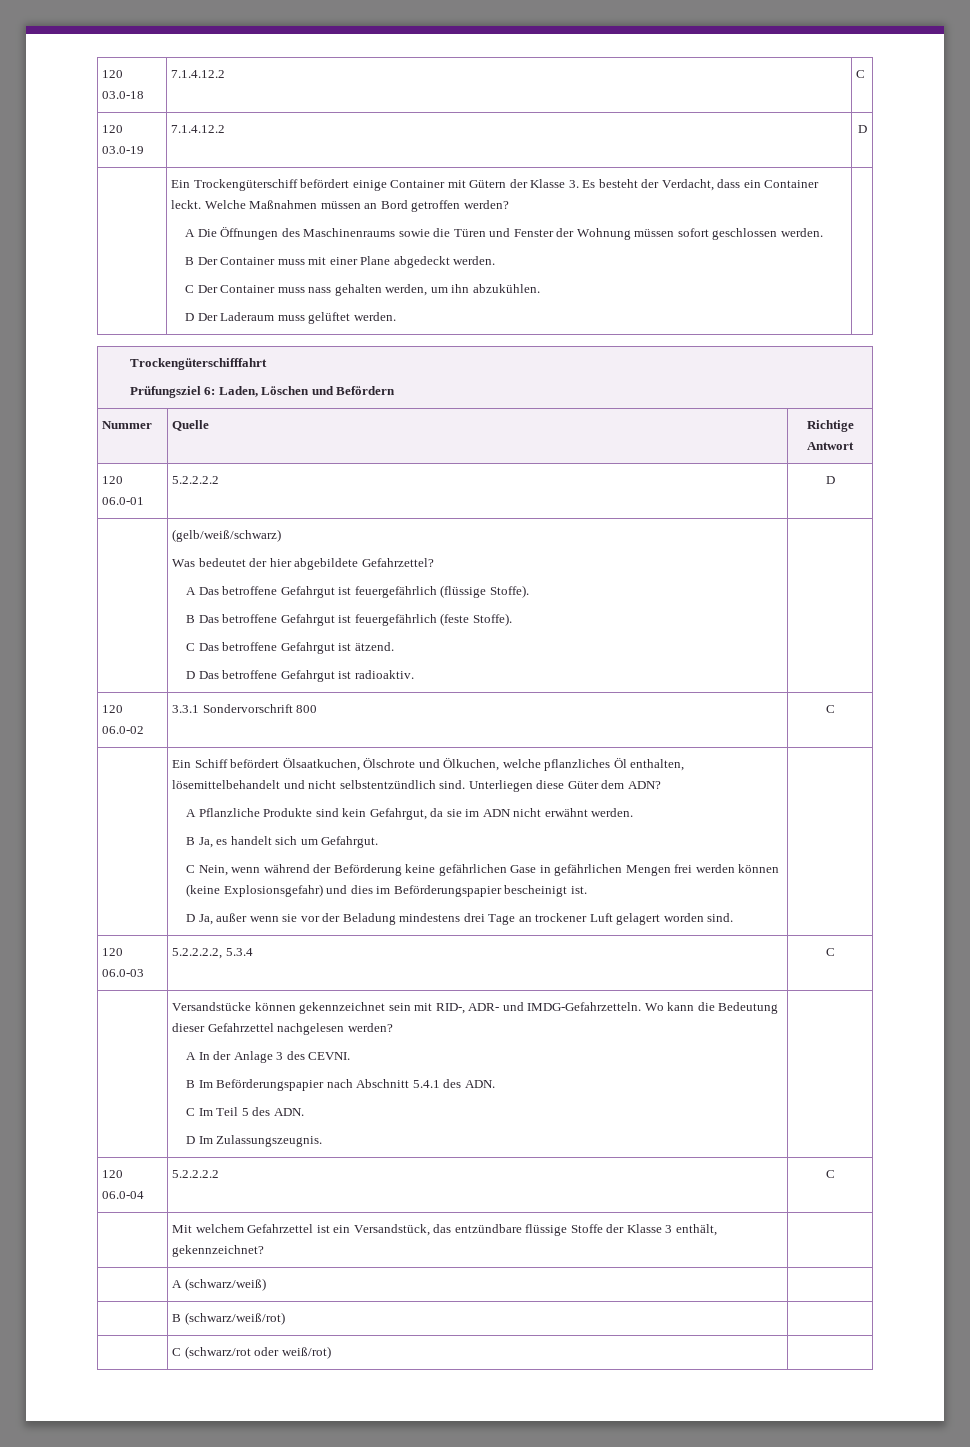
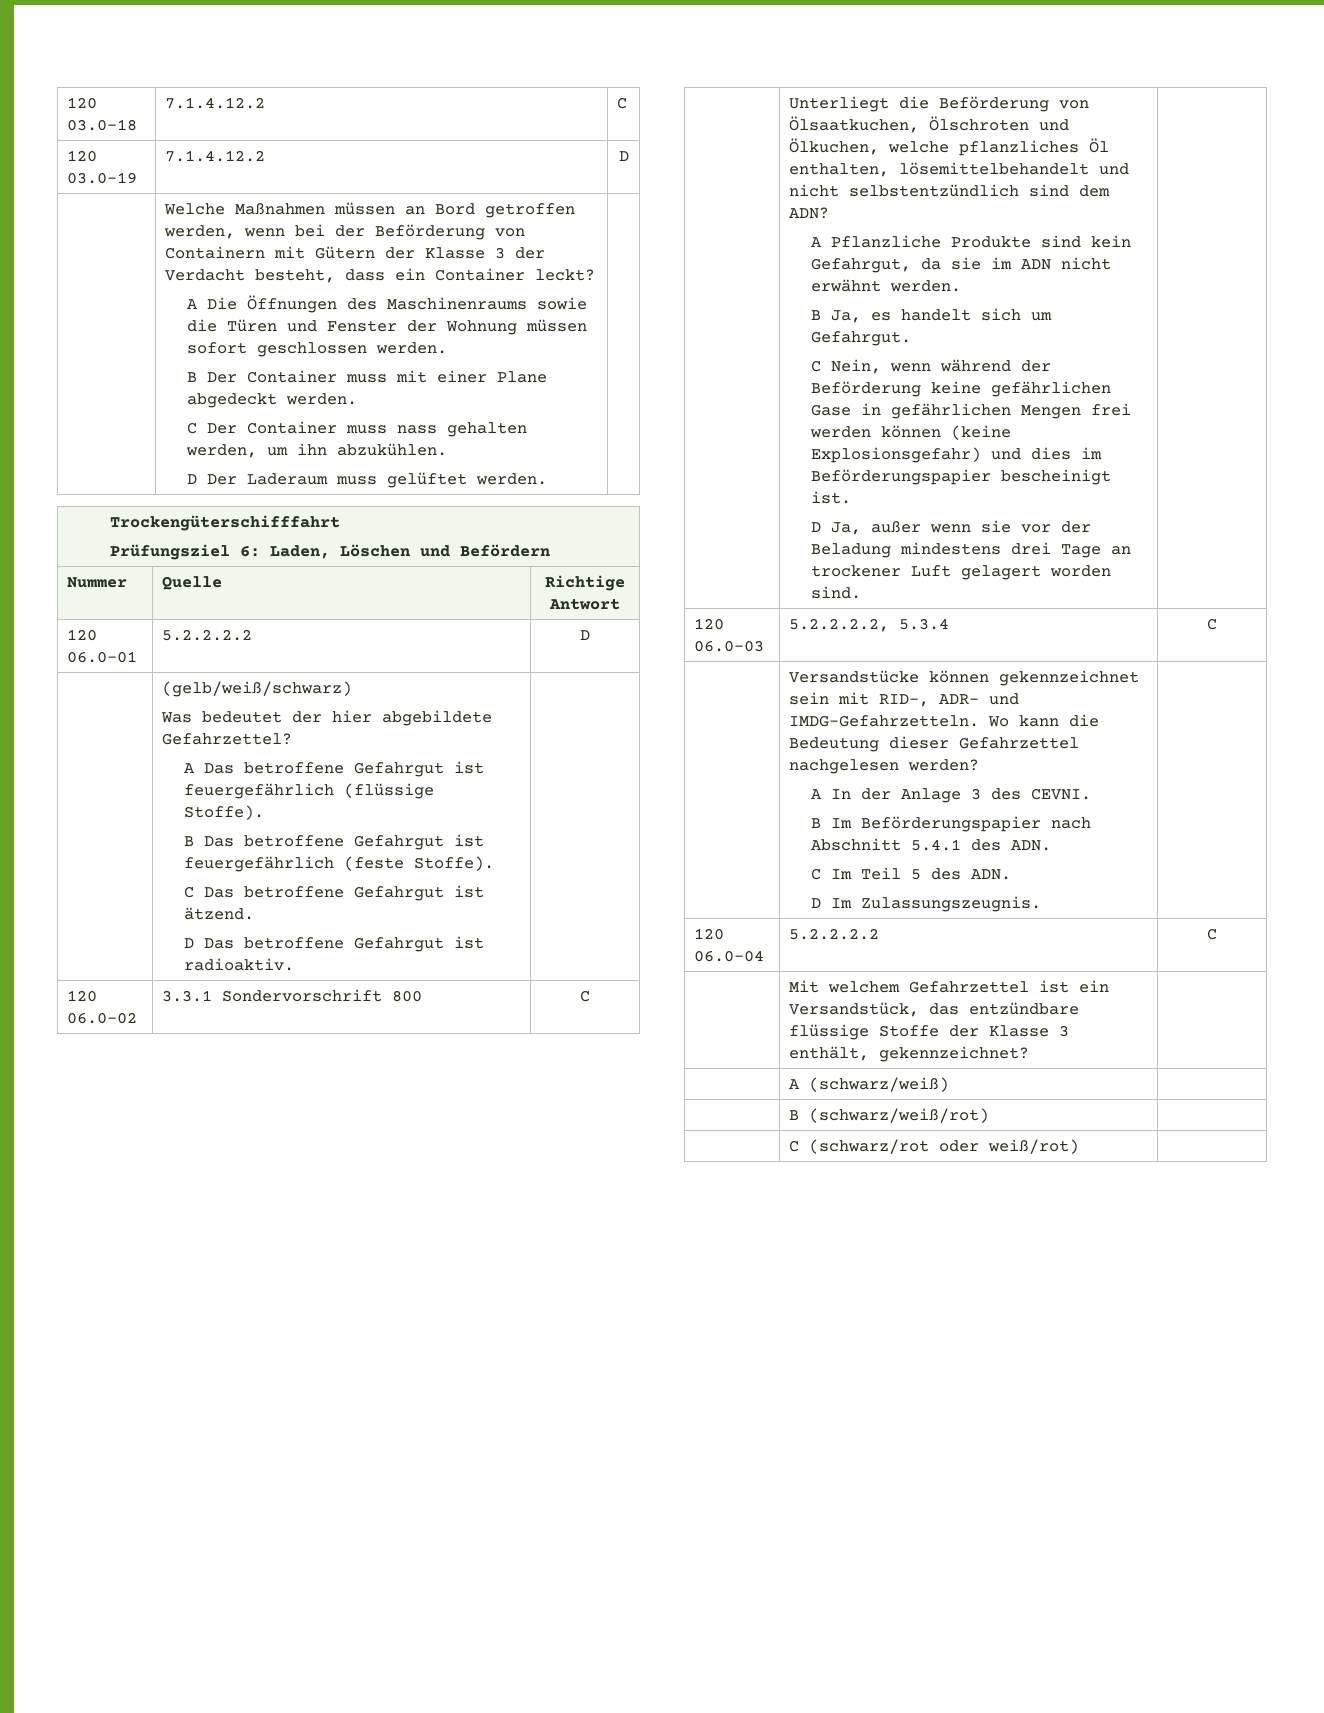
[171,179,820,191] [171,200,202,209] Ein Trockengüterschiff befördert einige Container mit Gütern der Klasse 3. Es besteht der Verdacht, dass ein Container leckt. -> (629, 156) none
[463,200,509,209] werden? -> [164,224,526,240] [165,246,546,259] [165,268,596,283] werden, wenn bei der Beförderung von Containern mit Gütern der Klasse 3 der Verdacht besteht, dass ein Container leckt?
[172,758,416,771] Ein Schiff befördert Ölsaatkuchen, Ölschrote -> [789,96,1090,112] [789,116,1030,133] Unterliegt die Beförderung von Ölsaatkuchen, Ölschroten
[439,780,599,792] sind. Unterliegen diese Güter -> [1029,184,1070,197] sind

